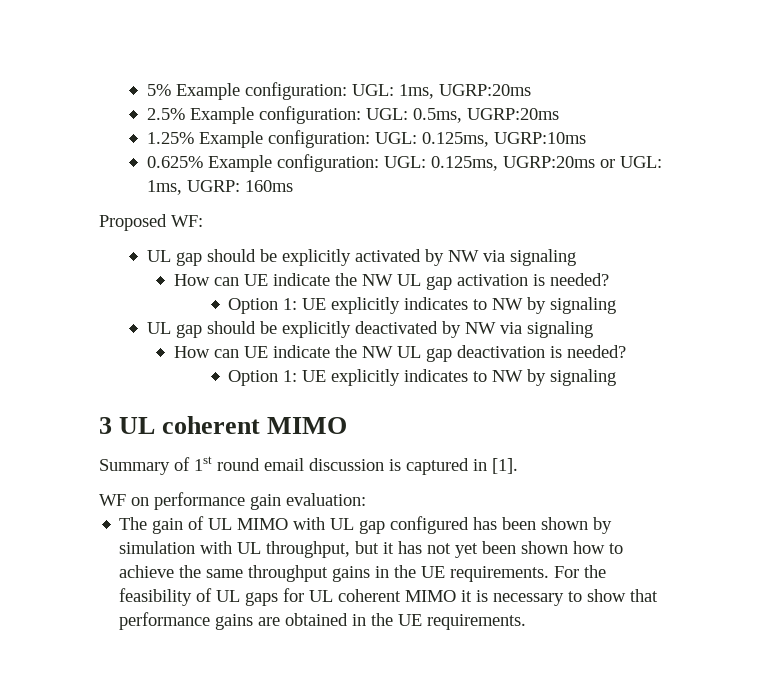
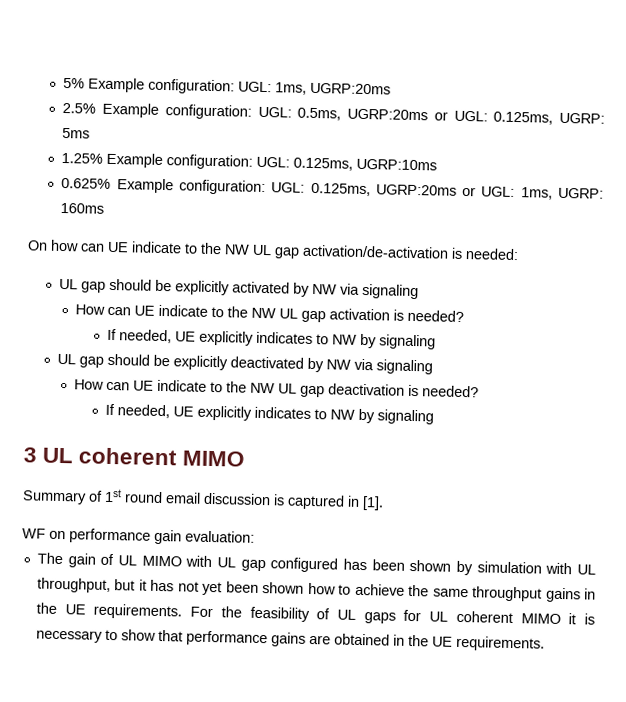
(559, 114) none -> [433,110,605,125] [62,127,91,139] or UGL: 0.125ms, UGRP: 5ms
[99,214,203,231] Proposed WF: -> [27,239,519,261] On how can UE indicate to the NW UL gap activation/de-activation is needed:
(330, 279) none -> [210,306,224,318] to
[228,298,298,314] Option 1: -> [107,328,173,344] If needed,
(330, 351) none -> [209,381,223,393] to
[228,370,298,386] Option 1: -> [105,403,171,419] If needed,

